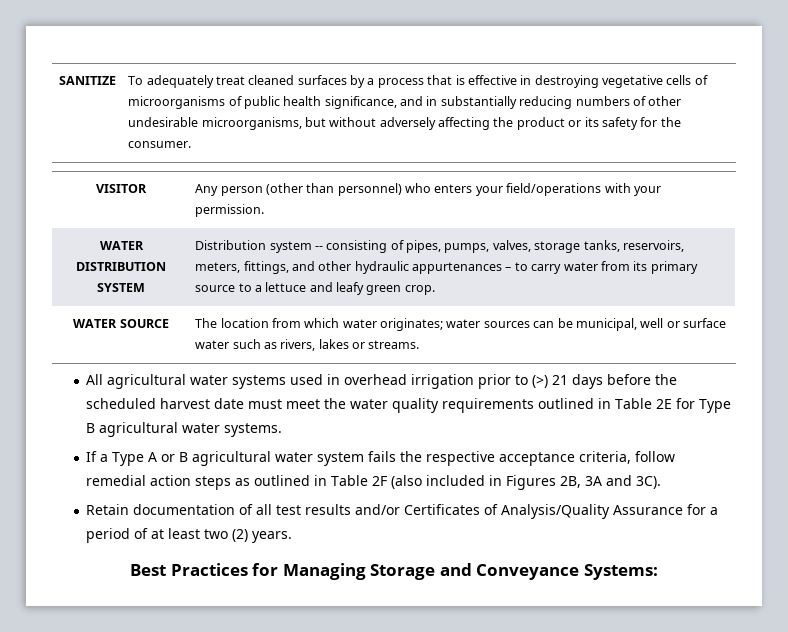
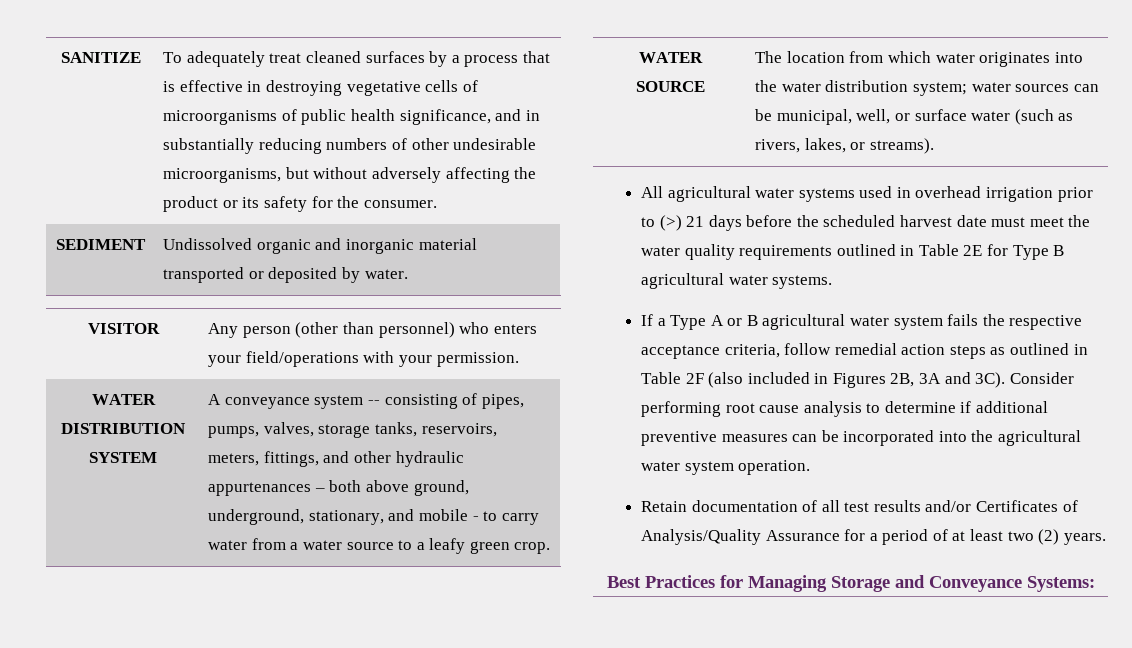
(192, 144) none -> [56,239,146,250] [163,238,477,254] [163,267,408,283] // SEDIMENT | Undissolved organic and inorganic material transported or deposited by water.
[195,240,267,250] Distribution -> [208,394,310,409] A conveyance
(512, 269) none -> [329,480,469,496] [208,509,479,525] both above ground, underground, stationary, and mobile -
[633,261,698,274] its primary -> [290,540,342,550] a water
[265,282,333,292] lettuce and -> (425, 546) none
[380,318,444,331] originates; -> [979,52,1083,67] [755,80,967,96] originates into the water distribution system;
[640,318,664,328] well -> [856,109,891,124] well,
[232,339,261,349] such -> [1014,109,1054,125] (such
[318,339,420,349] lakes or streams. -> [804,138,934,154] lakes, or streams).
(662, 482) none -> [1009,372,1074,384] [640,401,1049,417] [640,430,1082,446] [640,460,811,475] Consider performing root cause analysis to determine if additional preventive measures can be incorporated into the agricultural water system operation.

